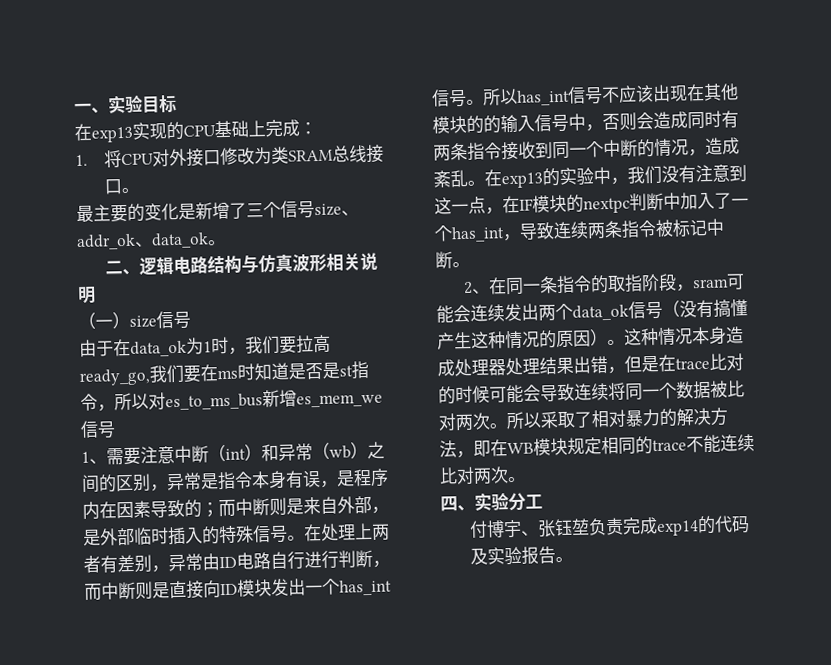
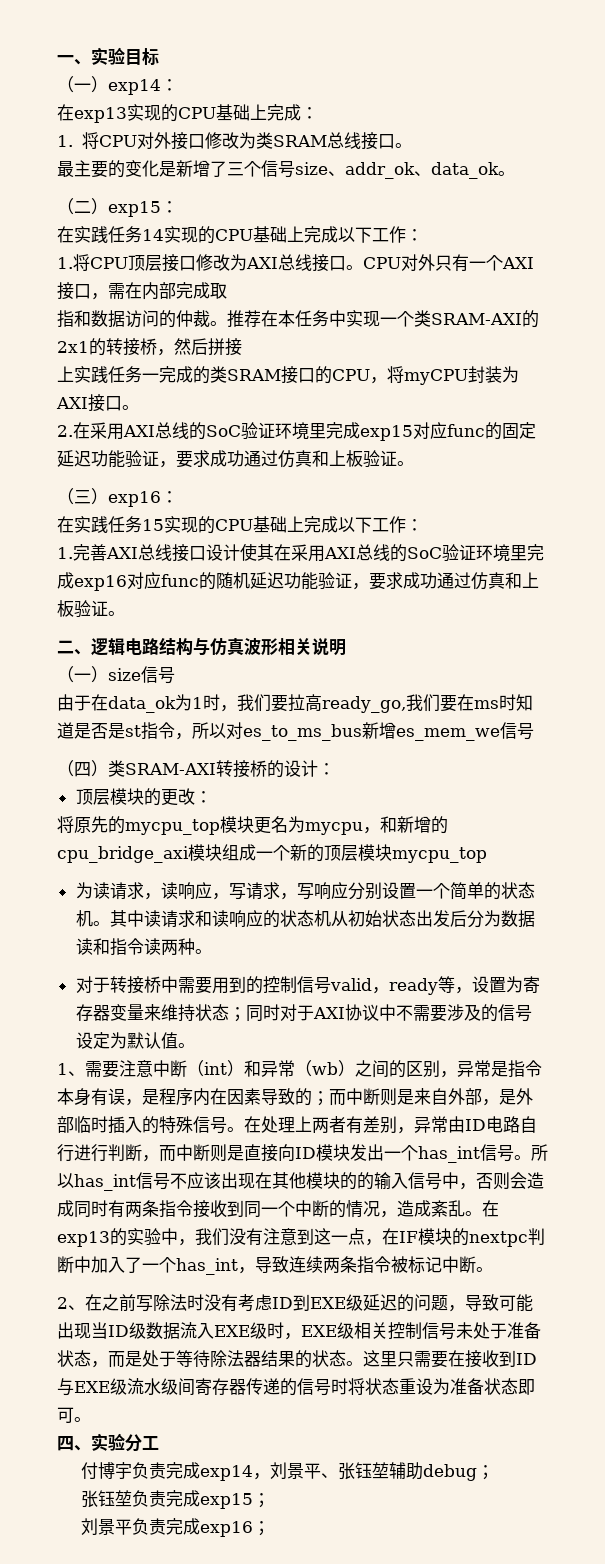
(177, 103) none -> [57,76,178,95] // （一）exp14：
(226, 242) none -> [57,198,178,217] [57,226,423,244] [57,254,534,272] [57,282,227,300] [57,310,539,328] [57,338,242,356] [57,366,519,385] [56,394,139,412] [57,422,536,441] [57,450,414,468] [57,488,178,507] [57,516,423,534] [57,543,544,562] [57,572,539,591] [57,600,125,618] // （二）exp15： // 在实践任务14实现的CPU基础上完成以下工作： // 1.将CPU顶层接口修改为AXI总线接口。CPU对外只有一个AXI接口，需在内部完成取 // 指和数据访问的仲裁。推荐在本任务中实现一个类SRAM-AXI的2x1的转接桥，然后拼接 // 上实践任务一完成的类SRAM接口的CPU，将myCPU封装为AXI接口。 // 2.在采用AXI总线的SoC验证环境里完成exp15对应func的固定延迟功能验证，要求成功通过仿真和上板验证。 // （三）exp16： // 在实践任务15实现的CPU基础上完成以下工作： // 1.完善AXI总线接口设计使其在采用AXI总线的SoC验证环境里完成exp16对应func的随机延迟功能验证，要求成功通过仿真和上板验证。
(116, 430) none -> [57,760,335,778] [75,788,212,806] [57,816,448,835] [57,844,487,863] [75,882,535,900] [75,910,535,928] [75,938,212,956] [75,976,540,995] [75,1004,532,1022] [75,1032,195,1049] // （四）类SRAM-AXI转接桥的设计： // 顶层模块的更改： // 将原先的mycpu_top模块更名为mycpu，和新增的cpu_bridge_axi模块组成一个新的顶层模块mycpu_top // 为读请求，读响应，写请求，写响应分别设置一个简单的状态机。其中读请求和读响应的状态机从初始状态出发后分为数据读和指令读两种。 // 对于转接桥中需要用到的控制信号valid，ready等，设置为寄存器变量来维持状态；同时对于AXI协议中不需要涉及的信号设定为默认值。
[505,273,746,296] [436,299,748,324] [437,326,744,350] [437,353,744,377] [438,380,745,405] [438,407,728,431] [439,433,755,459] [439,466,509,485] 同一条指令的取指阶段，sram可能会连续发出两个data_ok信号（没有搞懂产生这种情况的原因）。这种情况本身造成处理器处理结果出错，但是在trace比对的时候可能会导致连续将同一个数据被比对两次。所以采取了相对暴力的解决方法，即在WB模块规定相同的trace不能连续比对两次 -> [102,1294,533,1312] [57,1322,541,1340] [57,1350,537,1368] [57,1378,535,1396] [57,1407,74,1423] 之前写除法时没有考虑ID到EXE级延迟的问题，导致可能出现当ID级数据流入EXE级时，EXE级相关控制信号未处于准备状态，而是处于等待除法器结果的状态。这里只需要在接收到ID与EXE级流水级间寄存器传递的信号时将状态重设为准备状态即可
[521,515,751,538] [470,546,574,566] 、张钰堃负责完成exp14的代码及实验报告。 -> [131,1462,494,1481] [80,1490,270,1509] [80,1518,270,1537] 负责完成exp14，刘景平、张钰堃辅助debug； // 张钰堃负责完成exp15； // 刘景平负责完成exp16；

